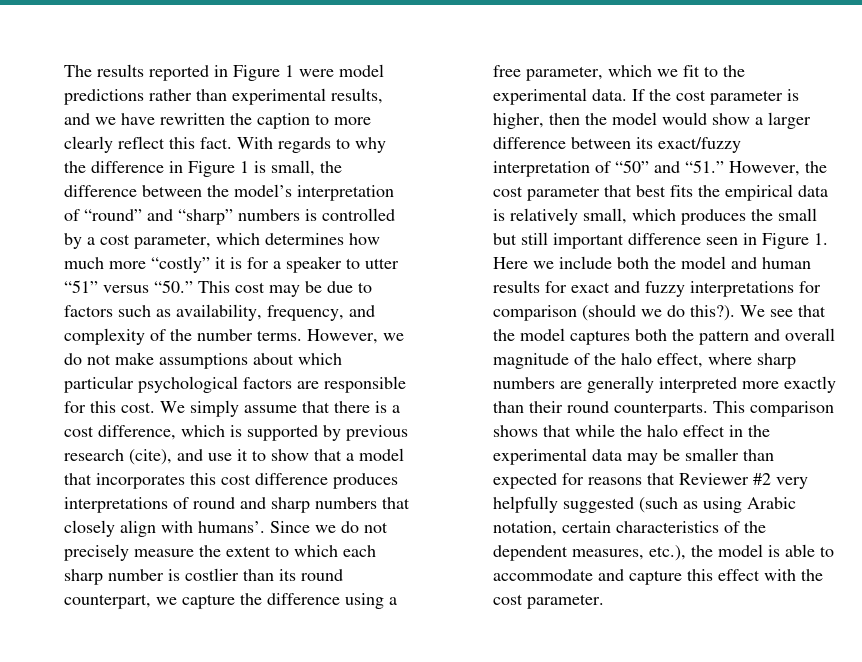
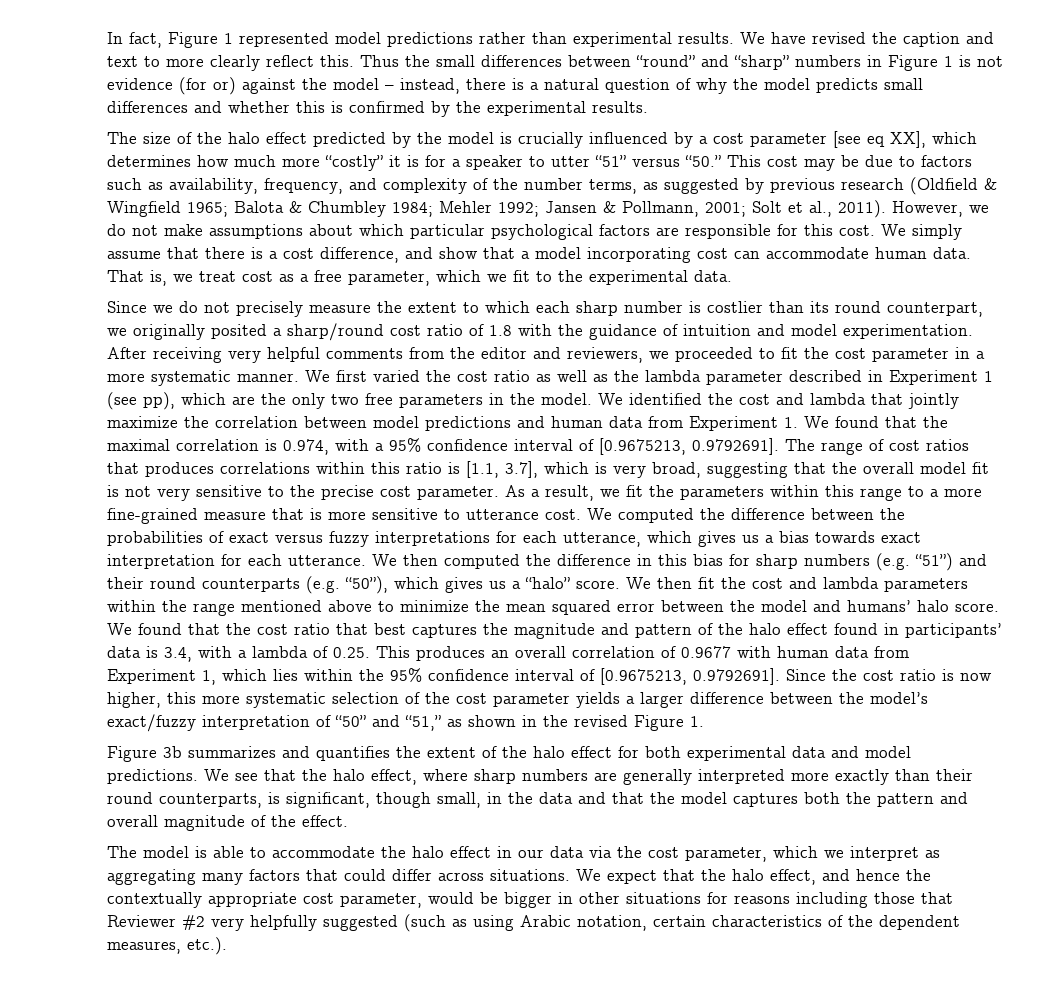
[64,64,335,81] The results reported in Figure 1 were -> [106,32,329,48] In fact, Figure 1 represented
[331,88,384,104] [64,113,372,129] [64,136,387,153] [64,160,343,177] [64,184,395,201] [64,208,396,225] [64,233,212,249] results, and we have rewritten the caption to more clearly reflect this fact. With regards to why the difference in Figure 1 is small, the difference between the model’s interpretation of “round” and “sharp” numbers is controlled by a cost parameter, -> [677,32,994,47] [106,55,1003,71] [106,77,923,95] [106,101,648,117] [106,131,926,148] results. We have revised the caption and text to more clearly reflect this. Thus the small differences between “round” and “sharp” numbers in Figure 1 is not evidence (for or) against the model – instead, there is a natural question of why the model predicts small differences and whether this is confirmed by the experimental results. // The size of the halo effect predicted by the model is crucially influenced by a cost parameter [see eq XX],
[257,330,303,341] terms. -> [588,177,997,195] [106,200,886,218] terms, as suggested by previous research (Oldfield & Wingfield 1965; Balota & Chumbley 1984; Mehler 1992; Jansen & Pollmann, 2001; Solt et al., 2011).
[181,425,409,441] [64,448,405,465] [64,473,399,489] [64,497,411,513] [64,520,266,537] which is supported by previous research (cite), and use it to show that a model that incorporates this cost difference produces interpretations of round and sharp numbers that closely align with humans’. -> [404,247,971,263] [106,270,732,286] and show that a model incorporating cost can accommodate human data. That is, we treat cost as a free parameter, which we fit to the experimental data. //
[182,593,398,609] [493,65,746,81] [493,88,800,105] [493,112,751,129] capture the difference using a free parameter, which we fit to the experimental data. If the cost parameter is higher, then the model would show -> [132,323,973,341] [106,347,985,363] [106,370,993,386] [106,392,959,410] [106,416,948,431] [106,438,969,455] [106,461,989,478] [106,485,982,501] [106,508,905,524] [106,531,921,547] [106,553,987,571] [106,576,968,594] [106,600,999,616] [106,623,1002,639] [106,646,909,662] [106,668,992,685] [106,692,620,708] originally posited a sharp/round cost ratio of 1.8 with the guidance of intuition and model experimentation. After receiving very helpful comments from the editor and reviewers, we proceeded to fit the cost parameter in a more systematic manner. We first varied the cost ratio as well as the lambda parameter described in Experiment 1 (see pp), which are the only two free parameters in the model. We identified the cost and lambda that jointly maximize the correlation between model predictions and human data from Experiment 1. We found that the maximal correlation is 0.974, with a 95% confidence interval of [0.9675213, 0.9792691]. The range of cost ratios that produces correlations within this ratio is [1.1, 3.7], which is very broad, suggesting that the overall model fit is not very sensitive to the precise cost parameter. As a result, we fit the parameters within this range to a more fine-grained measure that is more sensitive to utterance cost. We computed the difference between the probabilities of exact versus fuzzy interpretations for each utterance, which gives us a bias towards exact interpretation for each utterance. We then computed the difference in this bias for sharp numbers (e.g. “51”) and their round counterparts (e.g. “50”), which gives us a “halo” score. We then fit the cost and lambda parameters within the range mentioned above to minimize the mean squared error between the model and humans’ halo score. We found that the cost ratio that best captures the magnitude and pattern of the halo effect found in participants’ data is 3.4, with a lambda of 0.25. This produces an overall correlation of 0.9677 with human data from Experiment 1, which lies within the 95% confidence interval of [0.9675213, 0.9792691]. Since the cost ratio is now higher, this more systematic selection of the cost parameter yields
[636,137,654,149] its -> [838,692,928,704] the model’s
[685,160,828,176] [493,184,829,201] [493,208,818,225] [493,232,829,249] [493,256,812,269] [493,280,822,297] [493,304,827,321] [493,328,836,345] [493,353,591,369] “51.” However, the cost parameter that best fits the empirical data is relatively small, which produces the small but still important difference seen in Figure 1. Here we include both the model and human results for exact and fuzzy interpretations for comparison (should we do this?). We see that the model captures both the pattern and overall magnitude of -> [404,715,704,731] [106,746,911,762] [106,769,296,784] “51,” as shown in the revised Figure 1. // Figure 3b summarizes and quantifies the extent of the halo effect for both experimental data and model predictions. We see that
[614,401,835,417] [493,424,771,437] [493,448,775,465] [493,473,643,489] counterparts. This comparison shows that while the halo effect in the experimental data may be smaller than expected for reasons -> [158,792,968,808] [106,815,348,831] [106,846,940,862] [106,869,931,885] [106,892,915,908] counterparts, is significant, though small, in the data and that the model captures both the pattern and overall magnitude of the effect. // The model is able to accommodate the halo effect in our data via the cost parameter, which we interpret as aggregating many factors that could differ across situations. We expect that the halo effect, and hence the contextually appropriate cost parameter, would be bigger in other situations for reasons including those
[649,544,835,561] [493,569,824,585] [493,594,605,609] etc.), the model is able to accommodate and capture this effect with the cost parameter. -> [186,937,227,955] etc.).

